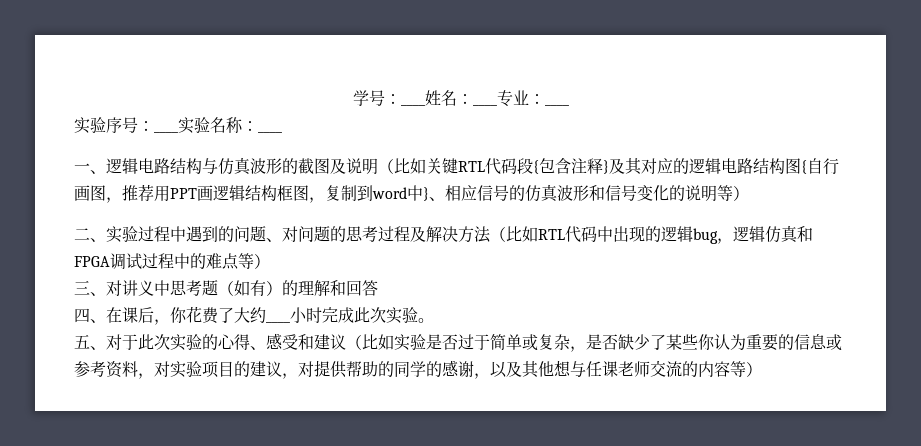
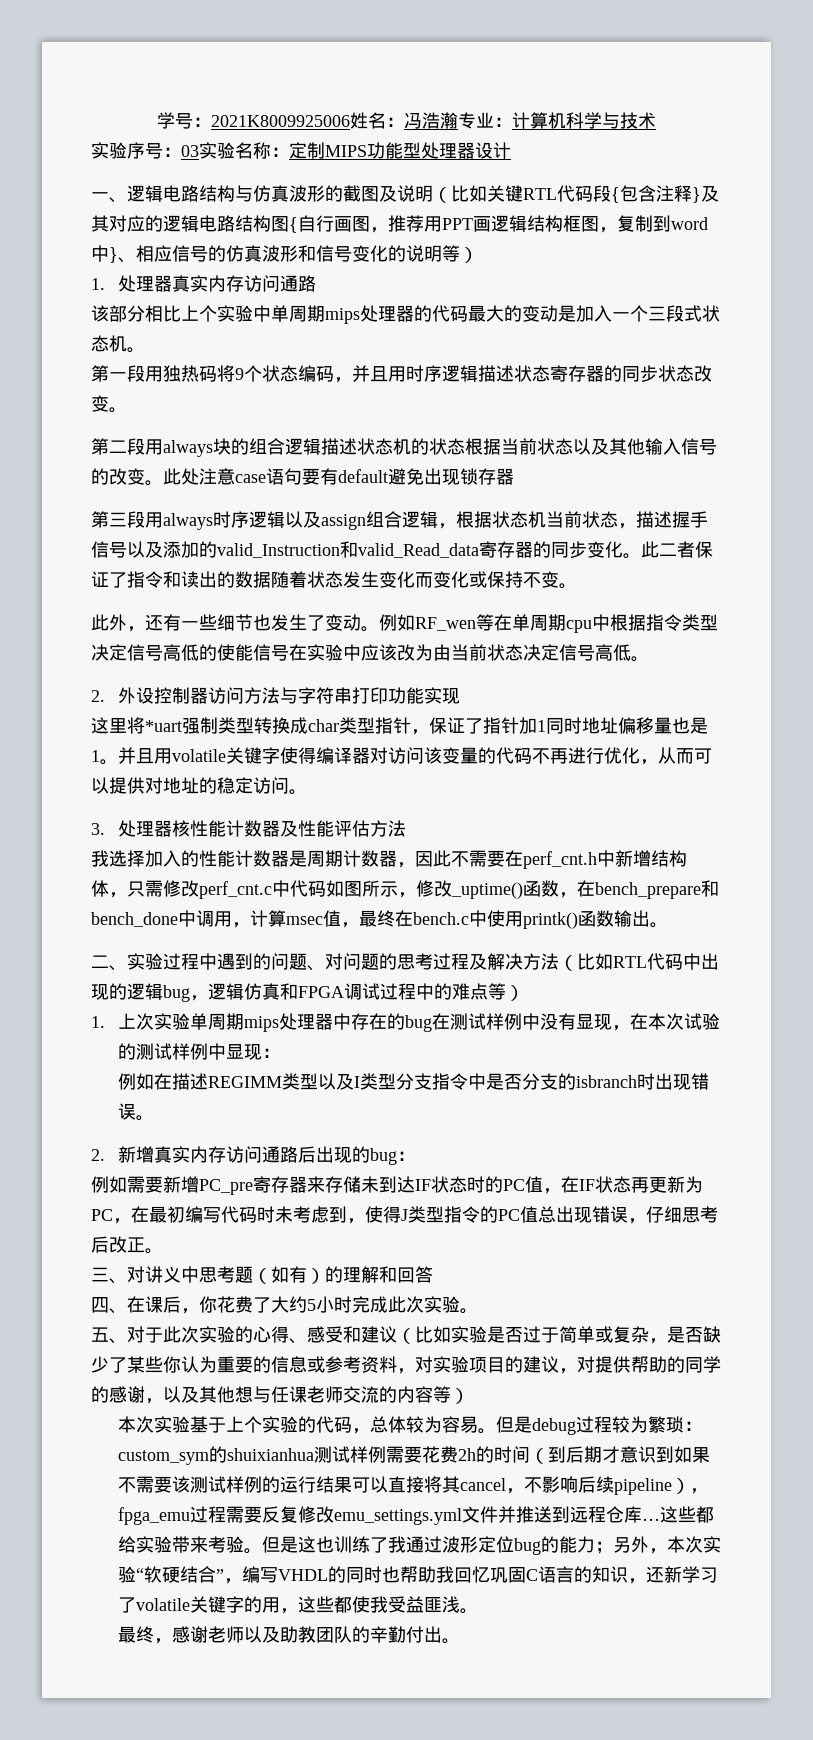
[400,90,473,106] [472,90,545,107] [544,104,569,106] ____姓名：____专业：____ -> [211,112,656,129] 2021K8009925006姓名：冯浩瀚专业：计算机科学与技术
[154,131,178,133] ____ -> [181,145,199,157] 03
[258,131,282,133] ____ -> [289,142,511,159] 定制MIPS功能型处理器设计
(749, 193) none -> [91,275,317,292] [91,305,720,324] [91,335,145,353] [91,365,712,383] [91,395,127,413] [91,438,717,457] [91,468,514,486] [91,511,708,530] [91,541,713,559] [91,571,577,589] [91,614,718,633] [91,644,649,662] [91,687,461,704] [91,717,708,735] [91,747,712,765] [91,777,307,795] [91,820,407,837] [91,850,687,869] [91,880,719,899] [91,910,668,929] // 1.处理器真实内存访问通路 // 该部分相比上个实验中单周期mips处理器的代码最大的变动是加入一个三段式状态机。 // 第一段用独热码将9个状态编码，并且用时序逻辑描述状态寄存器的同步状态改变。 // 第二段用always块的组合逻辑描述状态机的状态根据当前状态以及其他输入信号的改变。此处注意case语句要有default避免出现锁存器 // 第三段用always时序逻辑以及assign组合逻辑，根据状态机当前状态，描述握手信号以及添加的valid_Instruction和valid_Read_data寄存器的同步变化。此二者保证了指令和读出的数据随着状态发生变化而变化或保持不变。 // 此外，还有一些细节也发生了变动。例如RF_wen等在单周期cpu中根据指令类型决定信号高低的使能信号在实验中应该改为由当前状态决定信号高低。 // 2.外设控制器访问方法与字符串打印功能实现 // 这里将*uart强制类型转换成char类型指针，保证了指针加1同时地址偏移量也是1。并且用volatile关键字使得编译器对访问该变量的代码不再进行优化，从而可以提供对地址的稳定访问。 // 3.处理器核性能计数器及性能评估方法 // 我选择加入的性能计数器是周期计数器，因此不需要在perf_cnt.h中新增结构体，只需修改perf_cnt.c中代码如图所示，修改_uptime()函数，在bench_prepare和bench_done中调用，计算msec值，最终在bench.c中使用printk()函数输出。
(270, 261) none -> [91,1013,721,1032] [118,1043,281,1060] [118,1073,710,1090] [118,1103,155,1121] [91,1146,416,1165] [91,1176,703,1195] [91,1206,718,1224] [91,1236,163,1254] // 1.上次实验单周期mips处理器中存在的bug在测试样例中没有显现，在本次试验的测试样例中显现： // 例如在描述REGIMM类型以及I类型分支指令中是否分支的isbranch时出现错误。 // 2.新增真实内存访问通路后出现的bug： // 例如需要新增PC_pre寄存器来存储未到达IF状态时的PC值，在IF状态再更新为PC，在最初编写代码时未考虑到，使得J类型指令的PC值总出现错误，仔细思考后改正。
[266,321,290,323] ____ -> [307,1299,316,1311] 5
(762, 369) none -> [118,1416,703,1435] [118,1446,711,1465] [118,1476,709,1495] [118,1506,715,1525] [118,1536,722,1555] [118,1566,719,1584] [118,1596,479,1614] [118,1626,461,1644] // 本次实验基于上个实验的代码，总体较为容易。但是debug过程较为繁琐：custom_sym的shuixianhua测试样例需要花费2h的时间（到后期才意识到如果不需要该测试样例的运行结果可以直接将其cancel，不影响后续pipeline），fpga_emu过程需要反复修改emu_settings.yml文件并推送到远程仓库…这些都给实验带来考验。但是这也训练了我通过波形定位bug的能力；另外，本次实验“软硬结合”，编写VHDL的同时也帮助我回忆巩固C语言的知识，还新学习了volatile关键字的用，这些都使我受益匪浅。 // 最终，感谢老师以及助教团队的辛勤付出。

